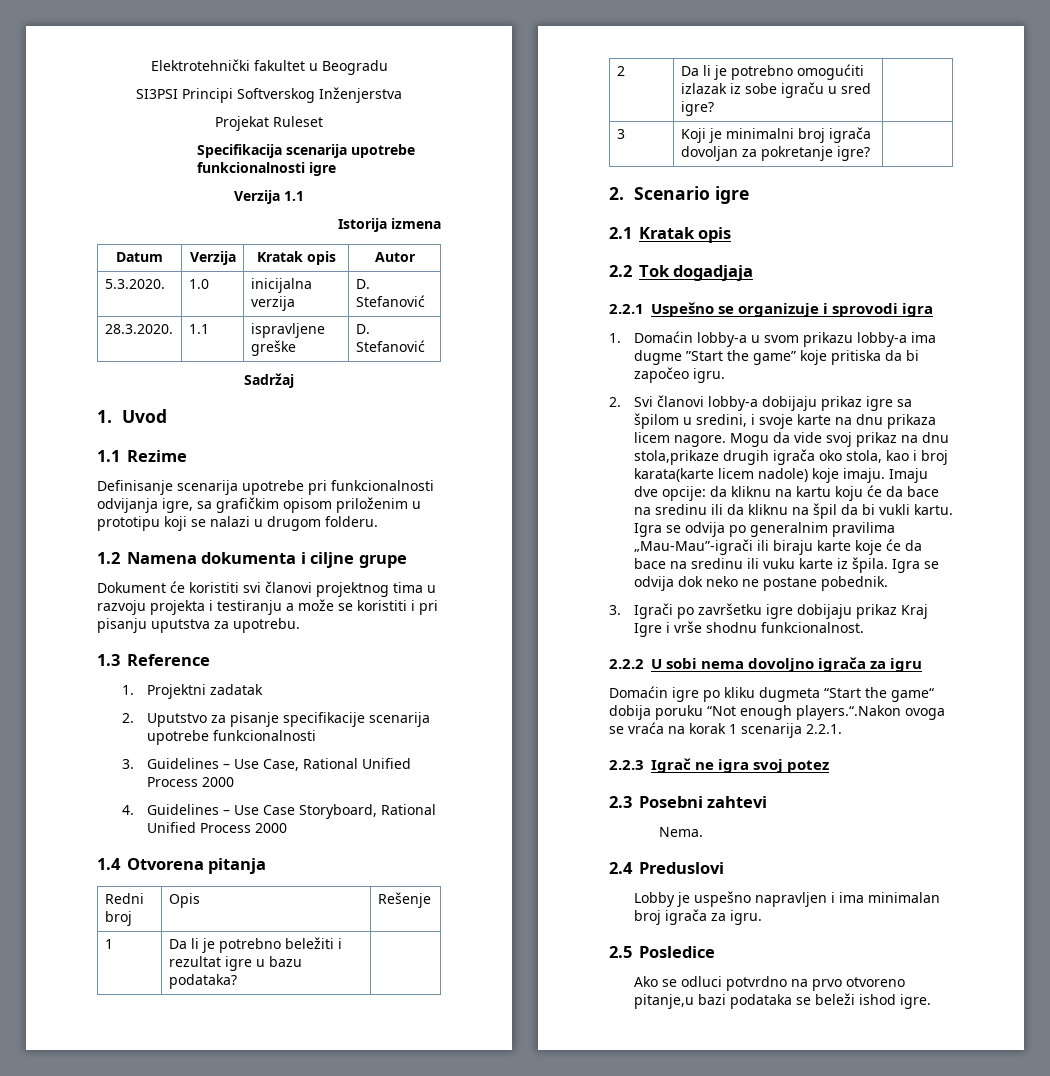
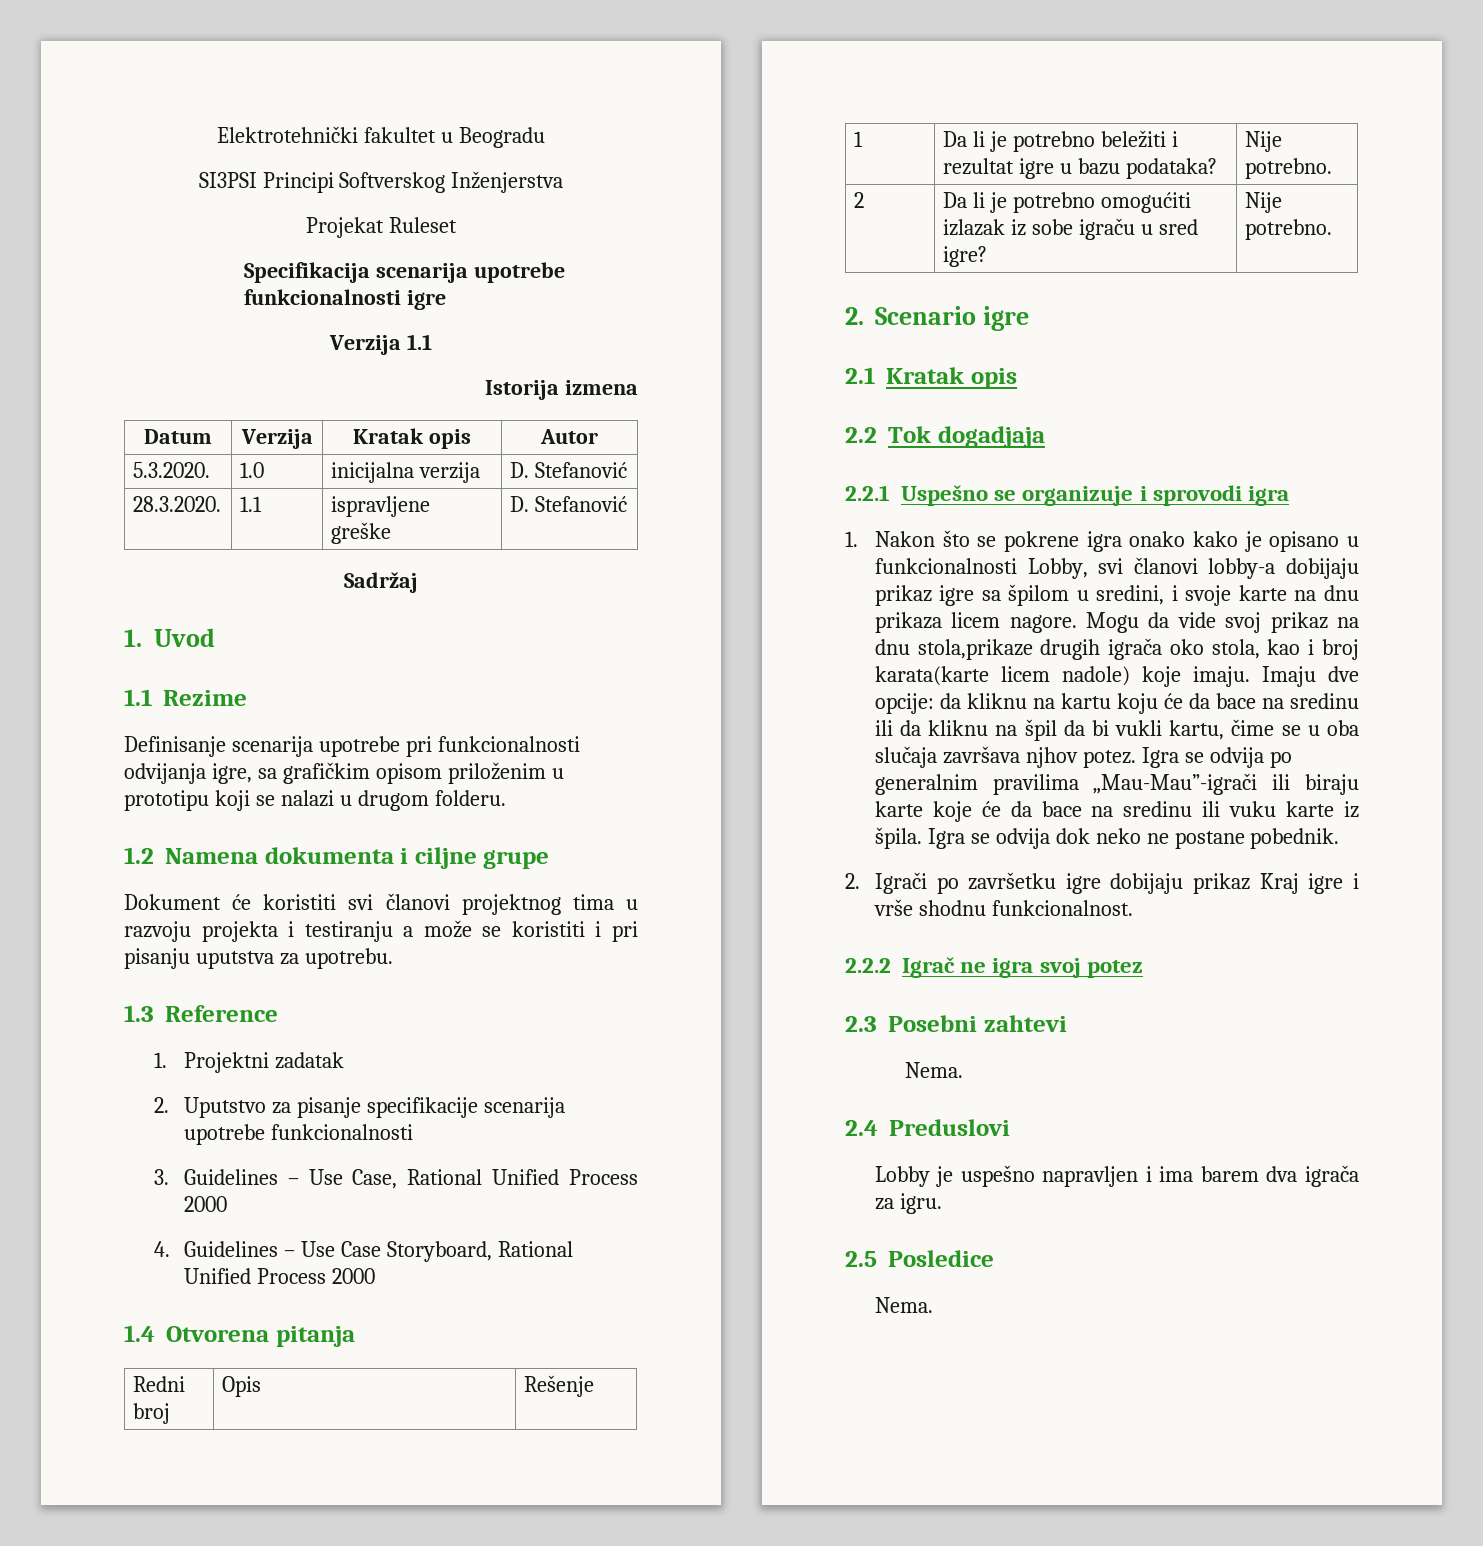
(237, 981) none -> [1245,131,1283,152] [1245,158,1333,179] Nije potrebno.
[616,129,625,139] [680,127,871,143] [680,146,870,161] // 3 | Koji je minimalni broj igrača dovoljan za pokretanje igre? | -> [1245,192,1283,213] [1245,219,1333,240] Nije potrebno.
[633,331,936,347] [633,350,919,365] [633,367,725,383] [609,396,653,407] Domaćin lobby-a u svom prikazu lobby-a ima dugme ”Start the game” koje pritiska da bi započeo igru. // 2. Svi -> [874,530,1359,552] [874,558,1124,579] Nakon što se pokrene igra onako kako je opisano u funkcionalnosti Lobby, svi
[913,504,953,515] kartu. -> [1169,719,1360,740] [874,746,1136,768] kartu, čime se u oba slučaja završava njhov potez.
[609,605,621,615] 3. -> [845,873,860,889] 2.
[633,623,662,637] Igre -> [1308,873,1344,894] igre
[651,657,923,672] [609,686,934,702] [609,705,945,720] [609,722,842,738] [609,760,644,770] U sobi nema dovoljno igrača za igru // Domaćin igre po kliku dugmeta “Start the game“ dobija poruku “Not enough players.“.Nakon ovoga se vraća na korak 1 scenarija 2.2.1. // 2.2.3 -> (891, 965) none
[867,892,940,903] [633,910,661,925] minimalan broj -> [1200,1166,1298,1182] barem dva
[633,976,905,991] [633,993,931,1009] Ako se odluci potvrdno na prvo otvoreno pitanje,u bazi podataka se beleži ishod igre. -> [874,1297,933,1313] Nema.

